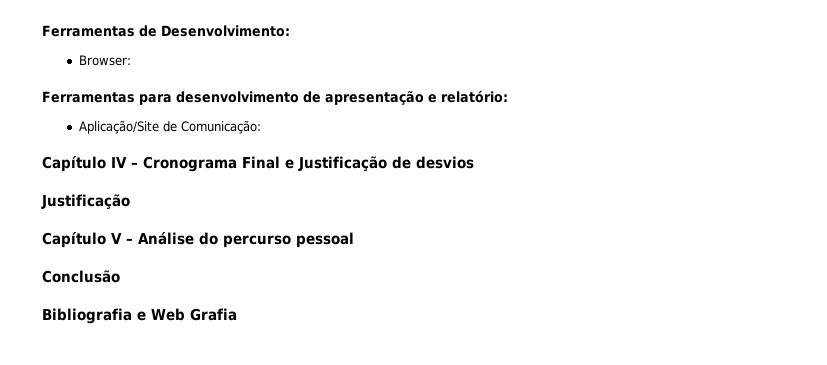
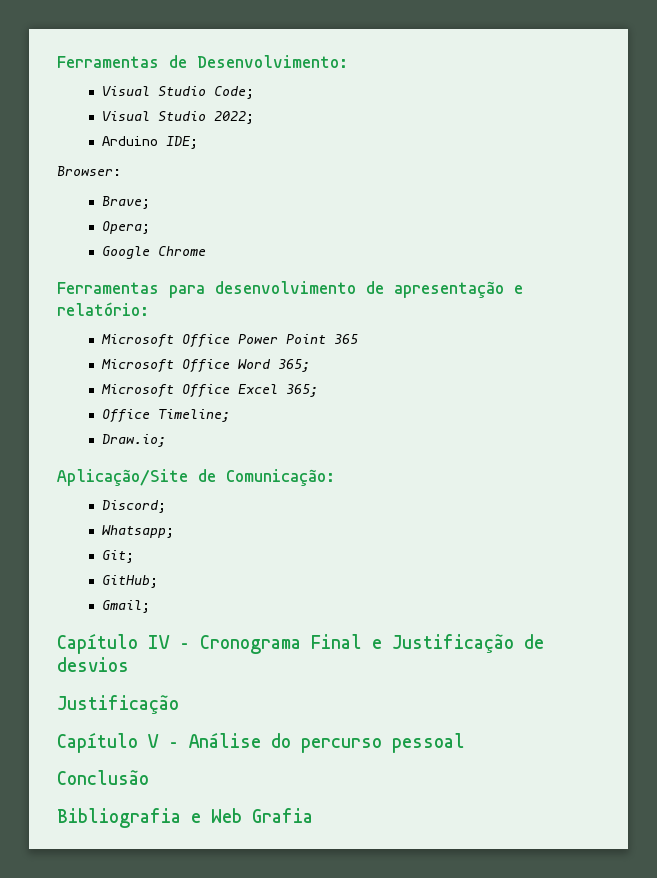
[78,55,131,66] Browser: -> [101,86,254,99] [101,111,254,124] [101,136,198,149] [57,166,121,176] [101,196,150,209] [101,221,150,234] [101,246,206,259] Visual Studio Code; // Visual Studio 2022; // Arduino IDE; // Browser: // Brave; // Opera; // Google Chrome
[78,120,261,134] Aplicação/Site de Comunicação: -> [100,334,358,348] [100,359,310,373] [100,384,318,398] [101,409,230,423] [101,434,166,447] [57,469,335,486] [101,500,166,513] [101,525,174,538] [101,550,134,563] [101,575,158,588] [101,600,150,613] Microsoft Office Power Point 365 // Microsoft Office Word 365; // Microsoft Office Excel 365; // Office Timeline; // Draw.io; // Aplicação/Site de Comunicação: // Discord; // Whatsapp; // Git; // GitHub; // Gmail;

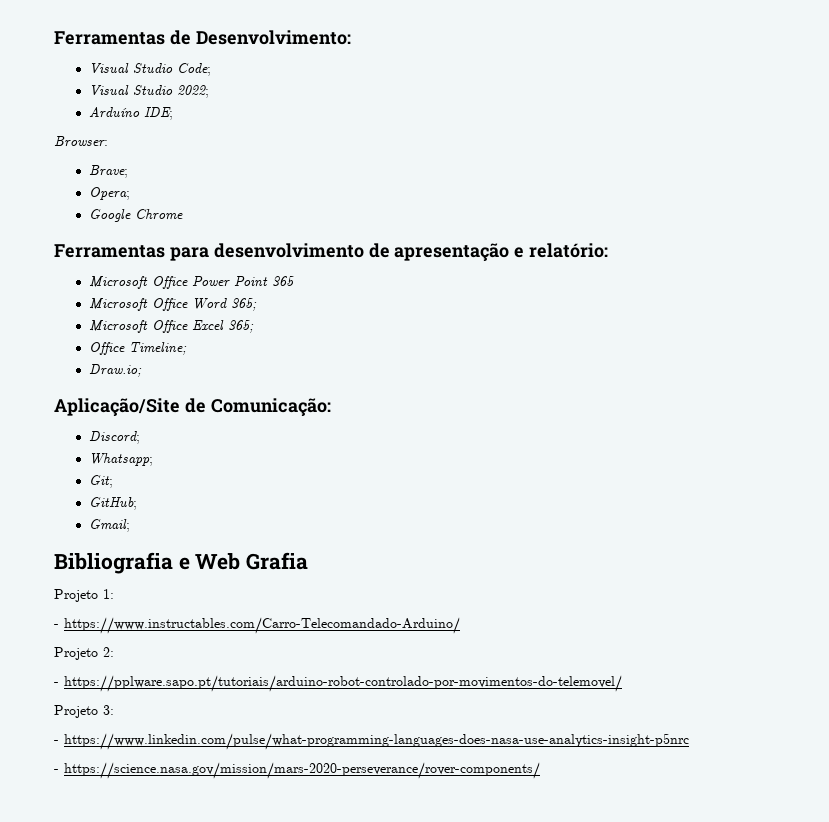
[101,136,158,146] Arduino -> [88,107,140,118] Arduíno
[57,633,544,654] [57,657,129,672] [57,695,179,714] [57,732,465,753] [57,770,149,785] [57,808,313,828] Capítulo IV – Cronograma Final e Justificação de desvios // Justificação // Capítulo V – Análise do percurso pessoal // Conclusão // Bibliografia e Web Grafia -> [54,552,309,574] [54,589,114,602] [54,617,460,634] [54,647,114,660] [54,675,622,692] [54,705,114,718] [54,733,689,750] [54,762,540,779] Bibliografia e Web Grafia // Projeto 1: // - https://www.instructables.com/Carro-Telecomandado-Arduino/ // Projeto 2: // - https://pplware.sapo.pt/tutoriais/arduino-robot-controlado-por-movimentos-do-telemovel/ // Projeto 3: // - https://www.linkedin.com/pulse/what-programming-languages-does-nasa-use-analytics-insight-p5nrc // - https://science.nasa.gov/mission/mars-2020-perseverance/rover-components/

